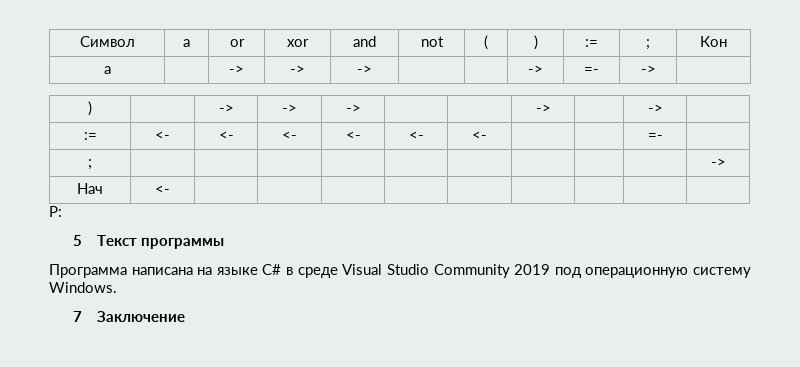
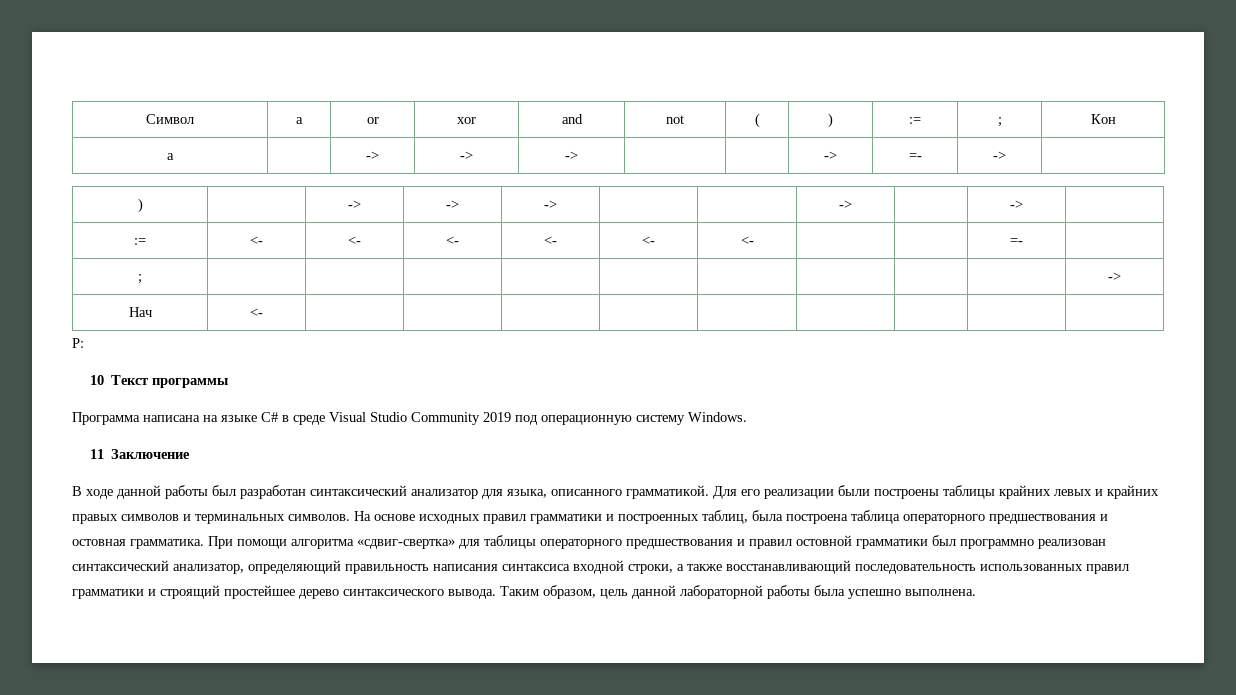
[72,235,82,246] 5 -> [89,375,104,385] 10
[72,311,82,322] 7 -> [89,449,104,459] 11
(185, 316) none -> [72,485,1159,499] [72,510,1108,524] [72,535,1106,549] [72,560,1129,574] [72,585,976,599] // В ходе данной работы был разработан синтаксический анализатор для языка, описанного грамматикой. Для его реализации были построены таблицы крайних левых и крайних правых символов и терминальных символов. На основе исходных правил грамматики и построенных таблиц, была построена таблица операторного предшествования и остовная грамматика. При помощи алгоритма «сдвиг-свертка» для таблицы операторного предшествования и правил остовной грамматики был программно реализован синтаксический анализатор, определяющий правильность написания синтаксиса входной строки, а также восстанавливающий последовательность использованных правил грамматики и строящий простейшее дерево синтаксического вывода. Таким образом, цель данной лабораторной работы была успешно выполнена.

